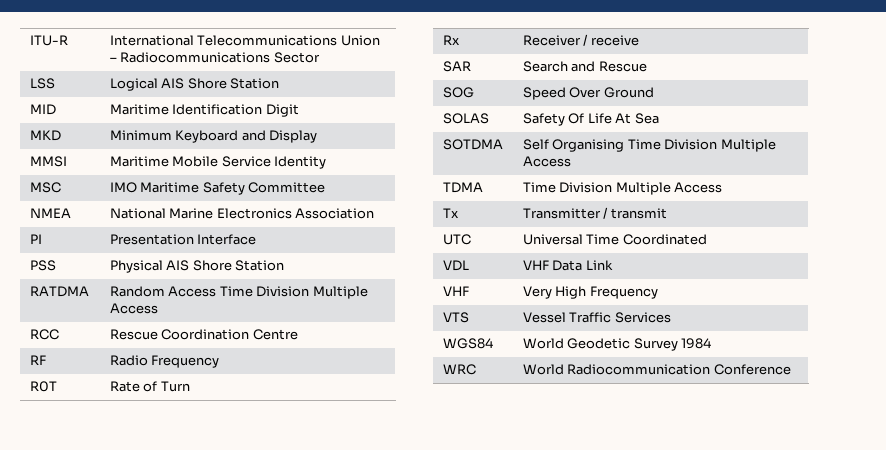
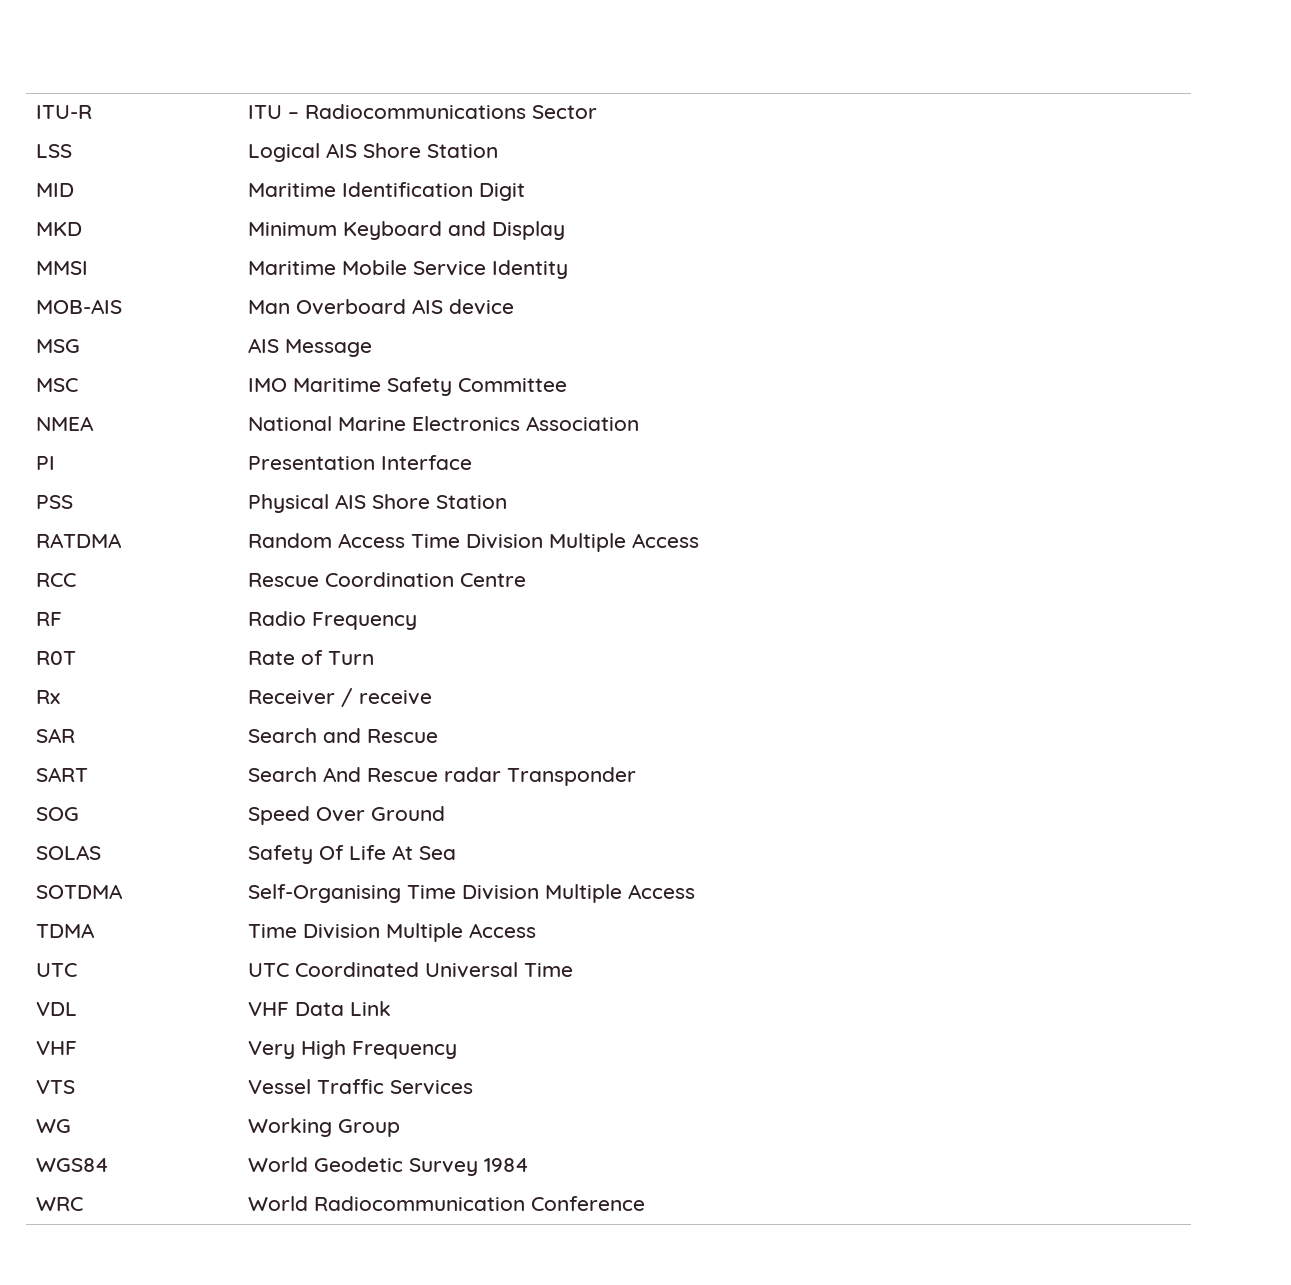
[109,35,380,46] International Telecommunications Union -> [247,105,282,119] ITU
(327, 162) none -> [35,299,122,314] [247,299,514,315] [35,339,80,353] [247,338,372,357] // MOB-AIS | Man Overboard AIS device // MSG | AIS Message
(647, 66) none -> [35,767,88,782] [247,767,636,786] // SART | Search And Rescue radar Transponder
[522,139,625,152] Self Organising -> [247,884,401,903] Self-Organising
[442,208,459,218] [522,207,667,219] // Tx | Transmitter / transmit -> (536, 930) none
(471, 239) none -> [247,962,419,977] UTC Coordinated
[622,234,707,245] Coordinated -> (573, 970) none
(671, 317) none -> [35,1119,71,1133] [247,1118,400,1137] // WG | Working Group

